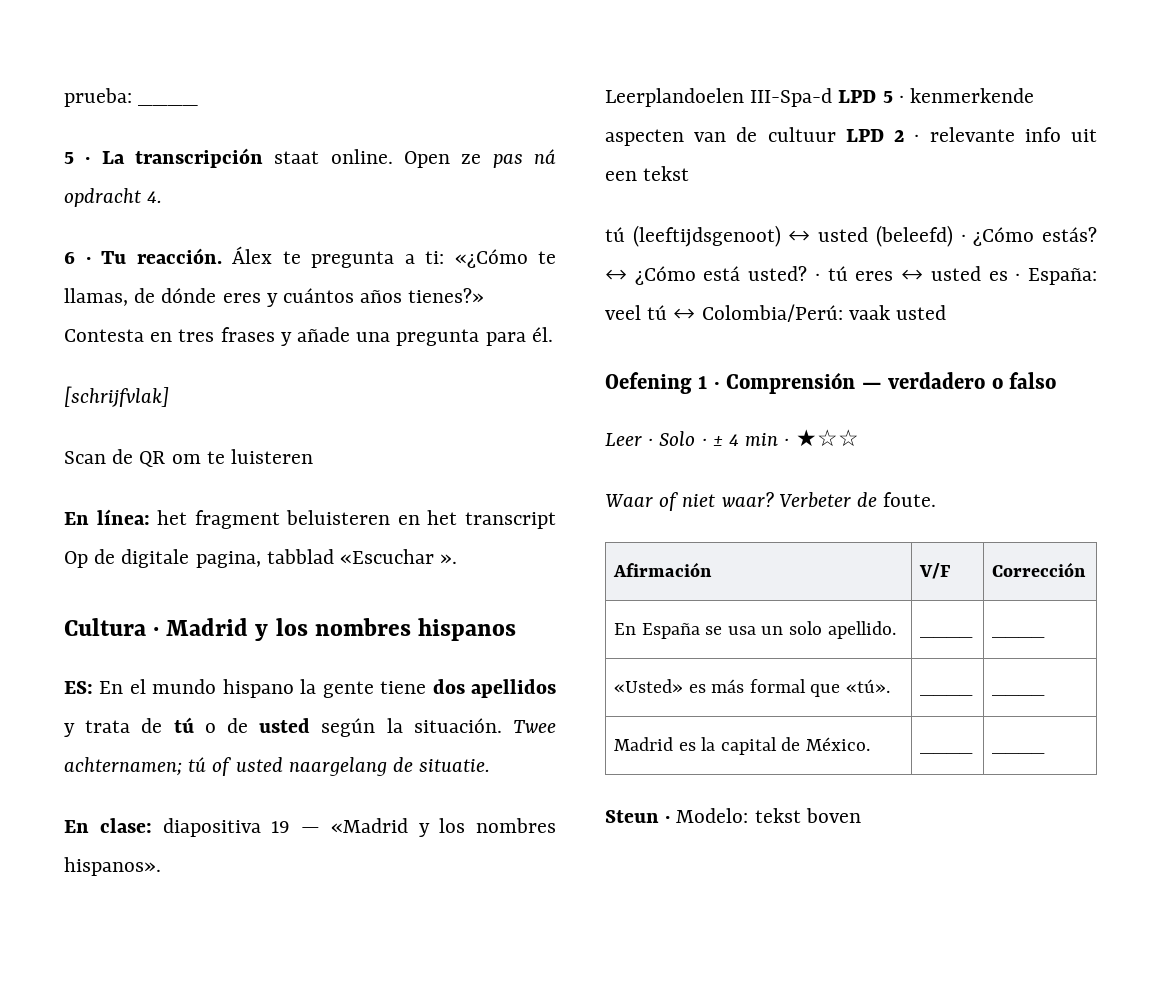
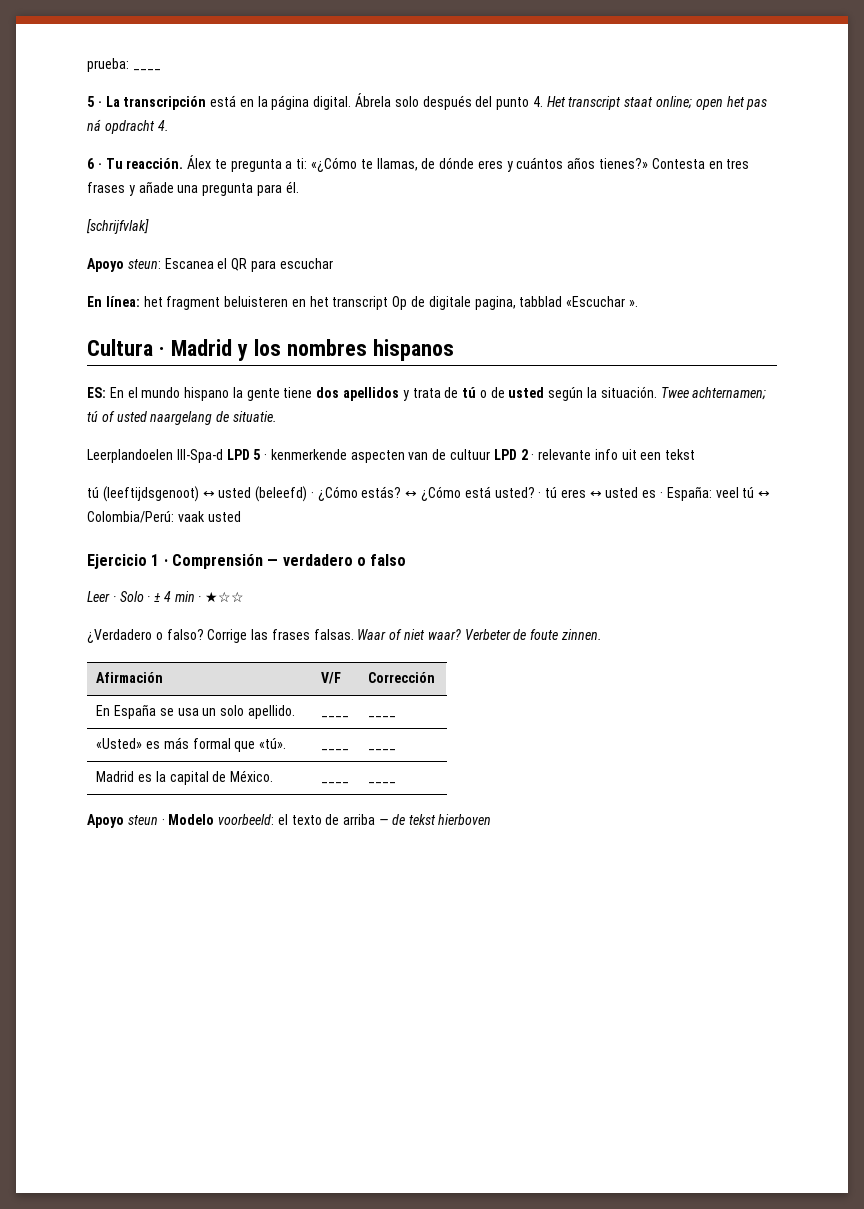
[274,149,482,168] staat online. Open ze -> [210,93,745,110] está en la página digital. Ábrela solo después del punto 4. Het transcript staat online; open het
[64,449,314,467] Scan de QR om te luisteren -> [87,258,333,272] Apoyo steun: Escanea el QR para escuchar
[64,818,556,837] [64,857,161,876] // En clase: diapositiva 19 — «Madrid y los nombres hispanos». -> (277, 416) none
[605,372,692,394] Oefening -> [87,554,147,569] Ejercicio
(859, 438) none -> [87,629,354,643] ¿Verdadero o falso? Corrige las frases falsas.
[883,492,937,507] foute. -> [530,629,602,640] foute zinnen.
[605,808,861,823] Steun · Modelo: tekst boven -> [87,814,492,828] Apoyo steun · Modelo voorbeeld: el texto de arriba — de tekst hierboven

